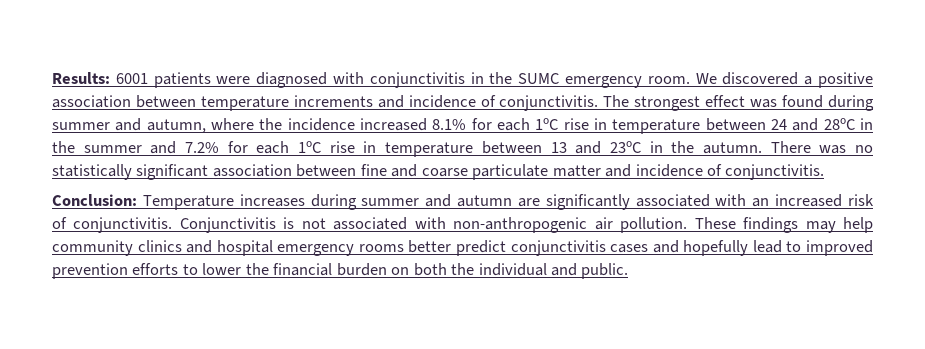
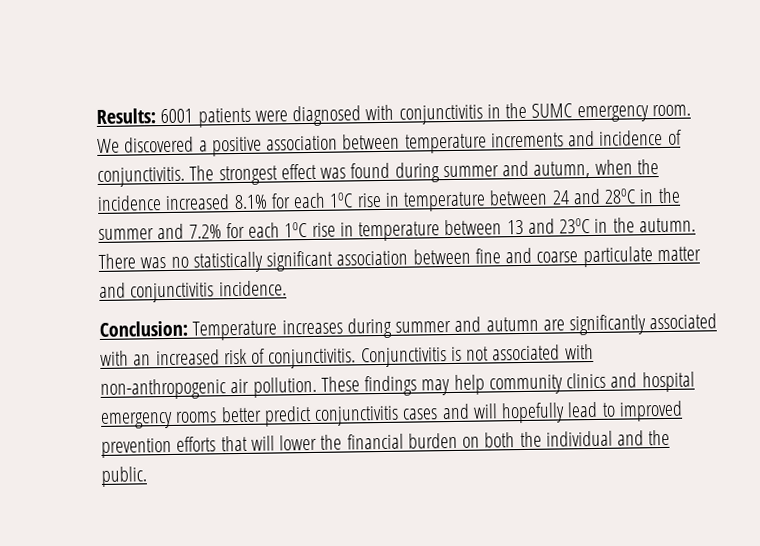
[211,118,255,130] where -> [594,159,633,175] when
[635,164,825,180] incidence of conjunctivitis. -> [130,280,287,303] conjunctivitis incidence.
(679, 246) none -> [472,403,498,419] will
[182,264,198,275] to -> [220,435,275,452] that will
(578, 269) none -> [648,429,671,446] the

